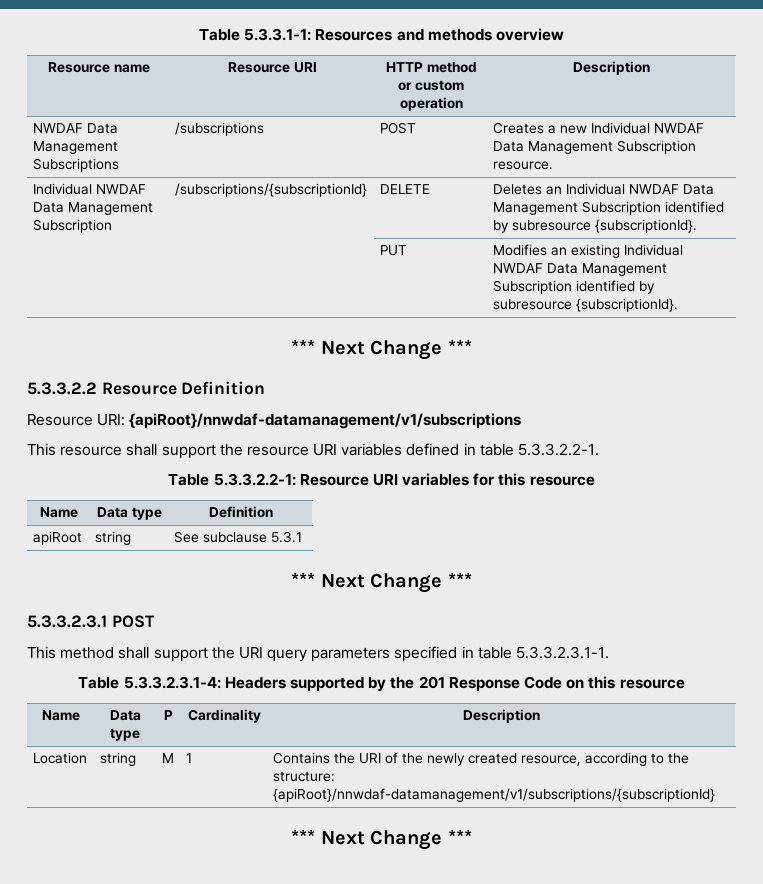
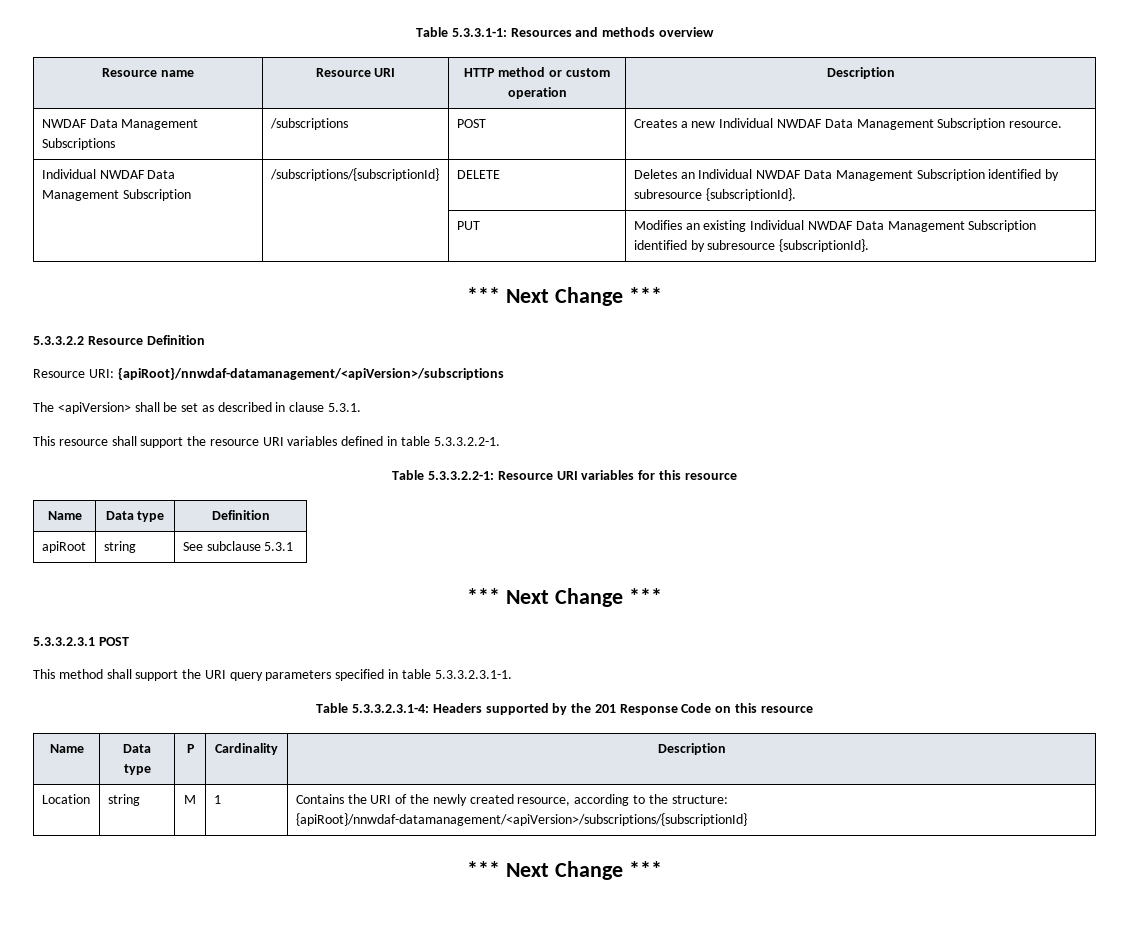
[129,413,522,429] {apiRoot}/nnwdaf-datamanagement/v1/subscriptions -> [117,367,504,380] [33,402,362,414] {apiRoot}/nnwdaf-datamanagement/<apiVersion>/subscriptions // The <apiVersion> shall be set as described in clause 5.3.1.
[273,788,716,802] {apiRoot}/nnwdaf-datamanagement/v1/subscriptions/{subscriptionId} -> [295,813,747,826] {apiRoot}/nnwdaf-datamanagement/<apiVersion>/subscriptions/{subscriptionId}

